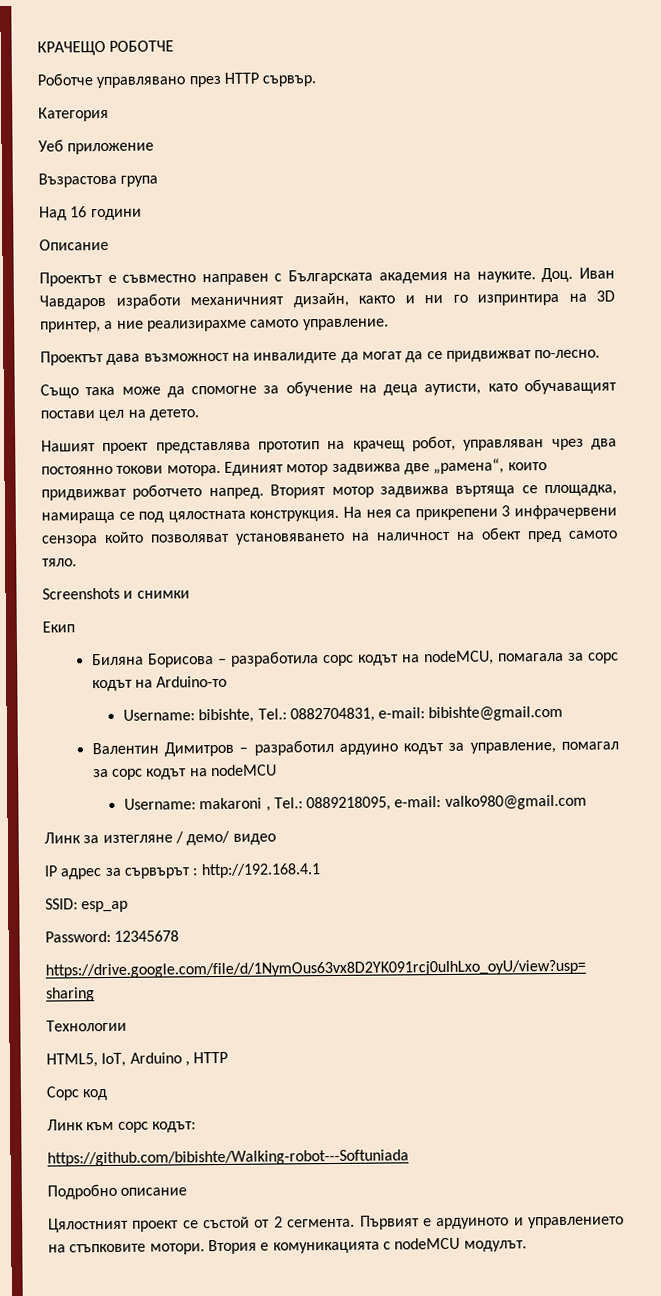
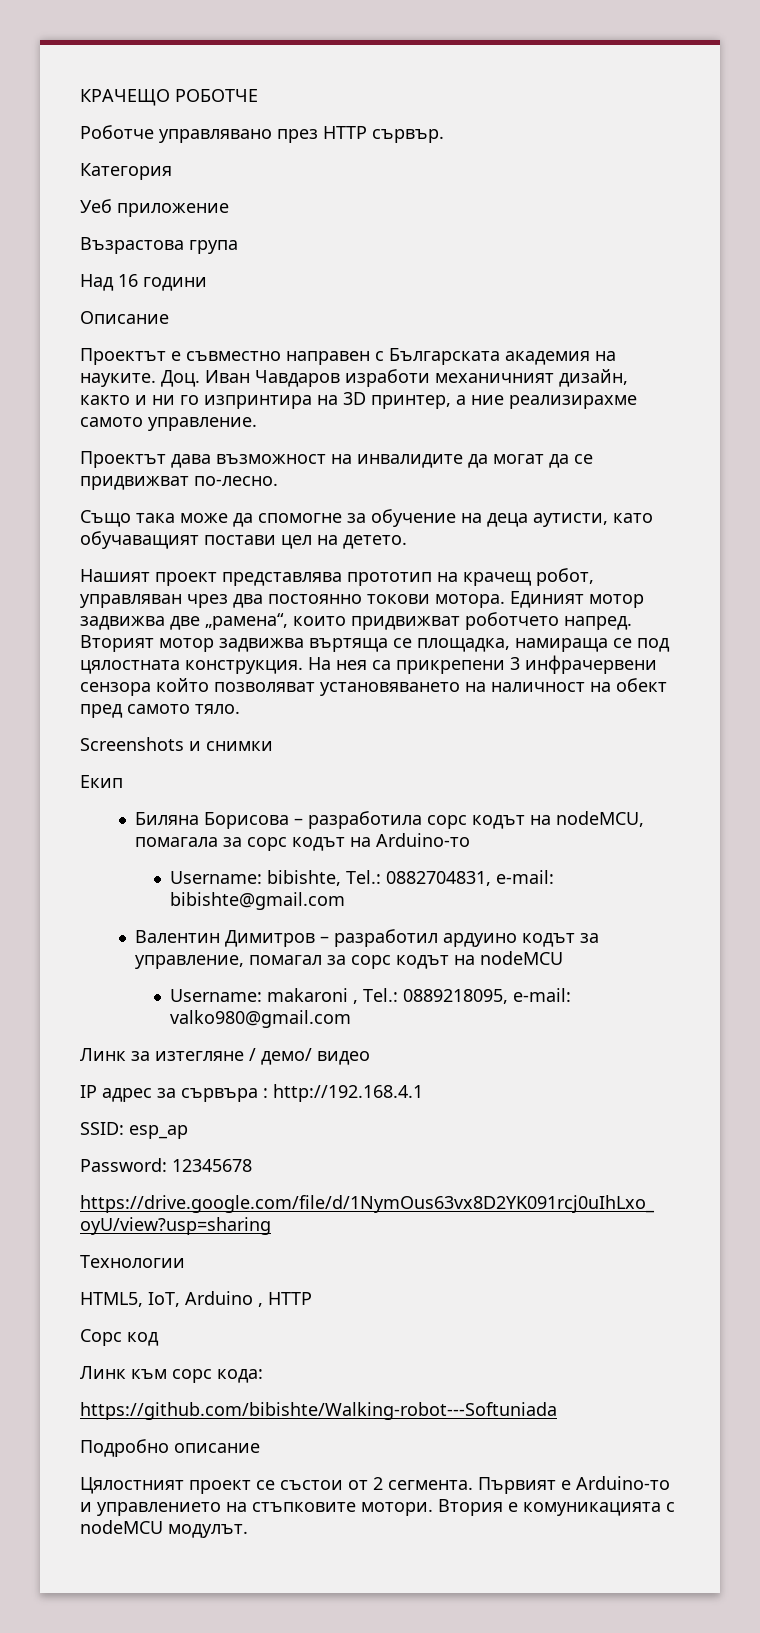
[123,867,191,879] сървърът -> [181,1088,258,1102] сървъра
[151,1121,196,1133] кодът: -> [217,1369,263,1383] кода:
[203,1216,251,1229] състой -> [280,1480,343,1490] състои
[436,1217,510,1230] ардуиното -> [576,1476,670,1490] Arduino-то

